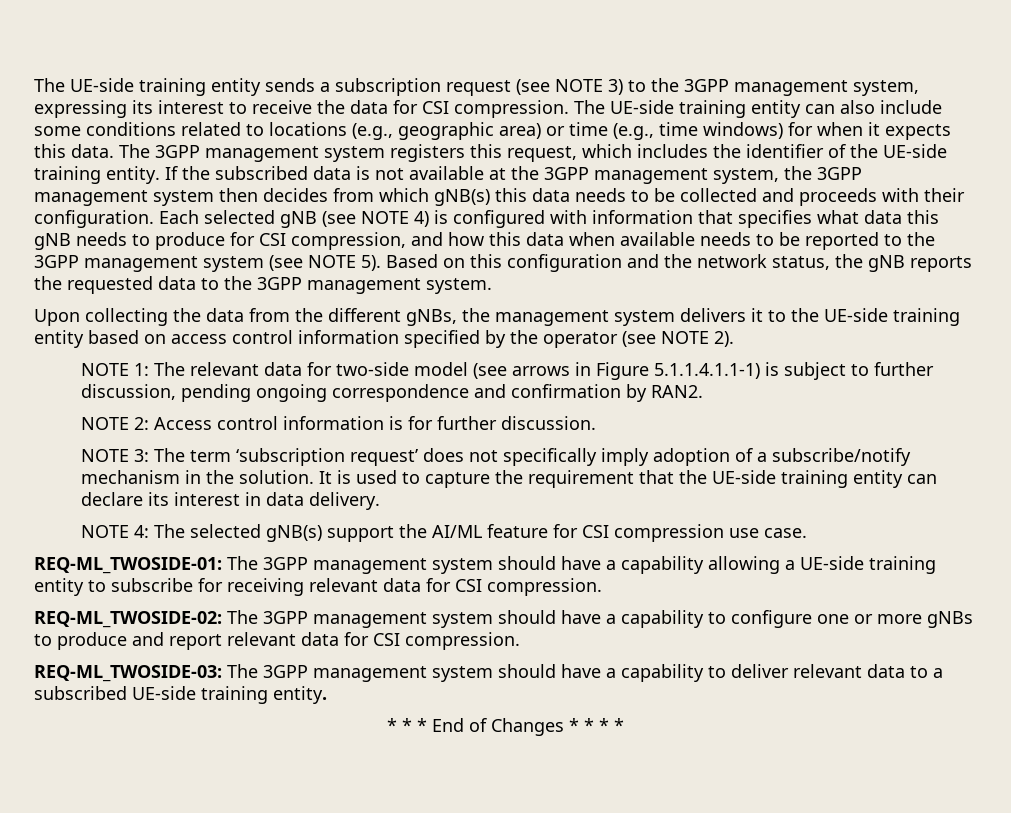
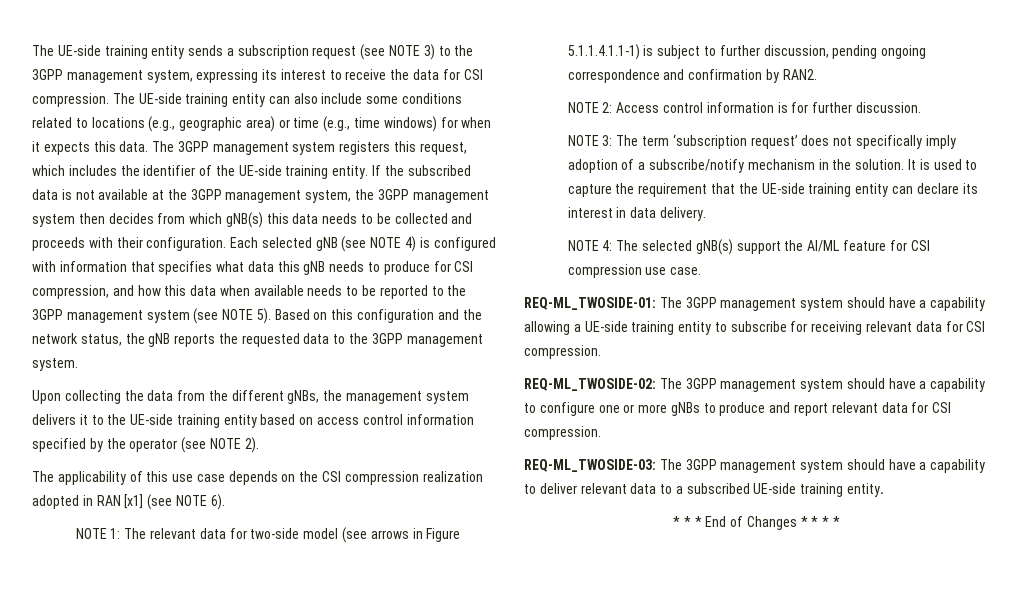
(734, 339) none -> [32,471,483,485] [32,494,225,510] // The applicability of this use case depends on the CSI compression realization adopted in RAN [x1] (see NOTE 6).

